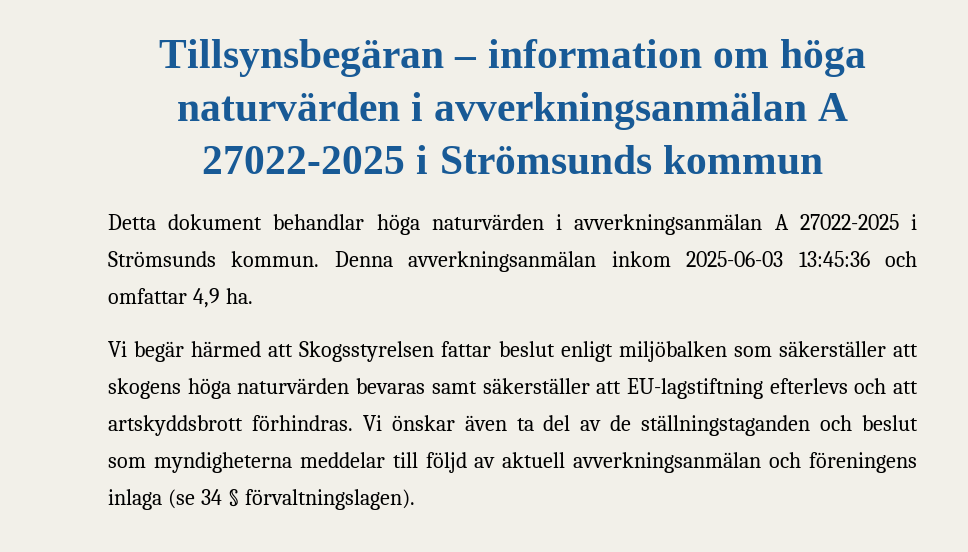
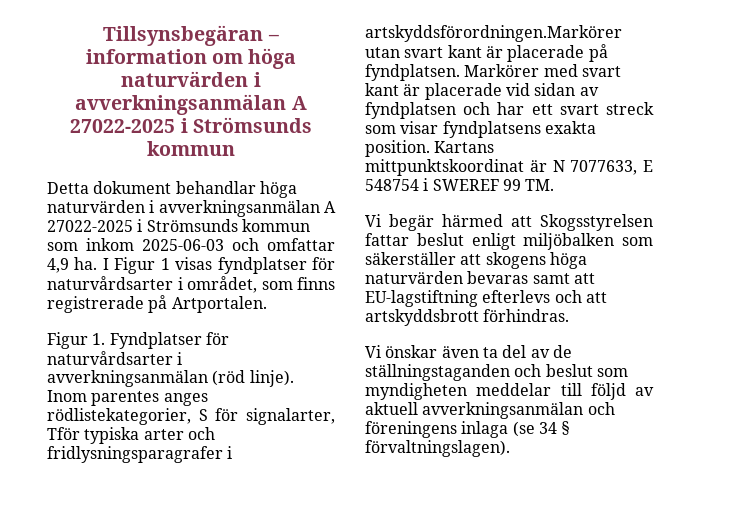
[231,251,597,272] kommun. Denna avverkningsanmälan -> [241,219,310,232] [47,242,78,251] kommun som
[798,251,870,267] 13:45:36 -> (224, 245) none
(253, 296) none -> [102,257,335,274] [47,276,335,293] [47,295,267,313] [47,332,229,349] [47,351,183,365] [47,370,294,387] [47,390,208,406] [47,408,336,425] [47,427,215,444] [47,446,233,463] [365,25,622,42] [365,44,608,62] [365,64,621,81] [365,83,599,100] [365,102,654,119] [365,121,596,138] [365,140,495,157] [365,159,653,176] [365,178,555,191] I Figur 1 visas fyndplatser för naturvårdsarter i området, som finns registrerade på Artportalen. // Figur 1. Fyndplatser för naturvårdsarter i avverkningsanmälan (röd linje). Inom parentes anges rödlistekategorier, S för signalarter, Tför typiska arter och fridlysningsparagrafer i artskyddsförordningen.Markörer utan svart kant är placerade på fyndplatsen. Markörer med svart kant är placerade vid sidan av fyndplatsen och har ett svart streck som visar fyndplatsens exakta position. Kartans mittpunktskoordinat är N 7077633, E 548754 i SWEREF 99 TM.
[482,378,590,394] säkerställer -> (570, 278) none
(353, 423) none -> (570, 315) //
[153,452,292,473] myndigheterna -> [365,383,467,400] myndigheten

